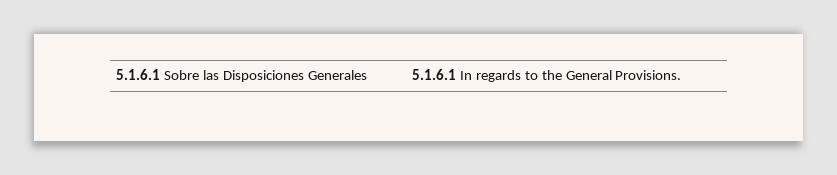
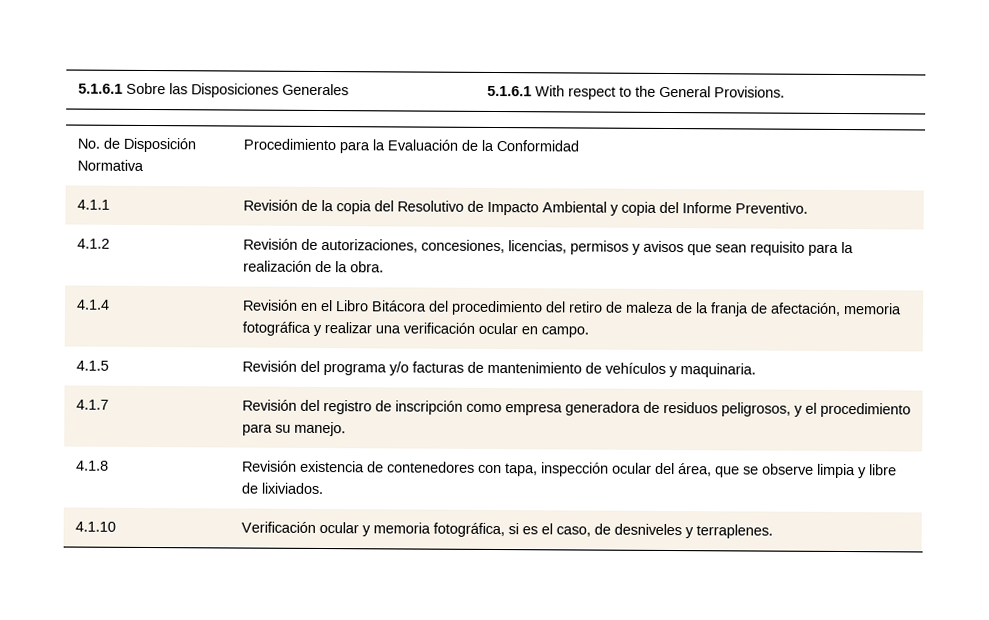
[459,70,521,82] In regards -> [535,85,617,100] With respect
(682, 75) none -> [77,137,197,153] [77,159,145,171] [243,138,580,154] [77,199,111,210] [243,199,809,216] [77,238,111,249] [243,238,855,256] [243,260,385,273] [76,299,111,310] [242,299,903,317] [242,321,590,338] [76,360,110,371] [242,360,757,378] [76,399,110,410] [242,399,912,418] [242,421,347,437] [76,460,110,471] [242,460,898,479] [241,482,325,495] [75,521,117,532] [241,521,774,539] // No. de Disposición Normativa | Procedimiento para la Evaluación de la Conformidad // 4.1.1 | Revisión de la copia del Resolutivo de Impacto Ambiental y copia del Informe Preventivo. // 4.1.2 | Revisión de autorizaciones, concesiones, licencias, permisos y avisos que sean requisito para la realización de la obra. // 4.1.4 | Revisión en el Libro Bitácora del procedimiento del retiro de maleza de la franja de afectación, memoria fotográfica y realizar una verificación ocular en campo. // 4.1.5 | Revisión del programa y/o facturas de mantenimiento de vehículos y maquinaria. // 4.1.7 | Revisión del registro de inscripción como empresa generadora de residuos peligrosos, y el procedimiento para su manejo. // 4.1.8 | Revisión existencia de contenedores con tapa, inspección ocular del área, que se observe limpia y libre de lixiviados. // 4.1.10 | Verificación ocular y memoria fotográfica, si es el caso, de desniveles y terraplenes.

